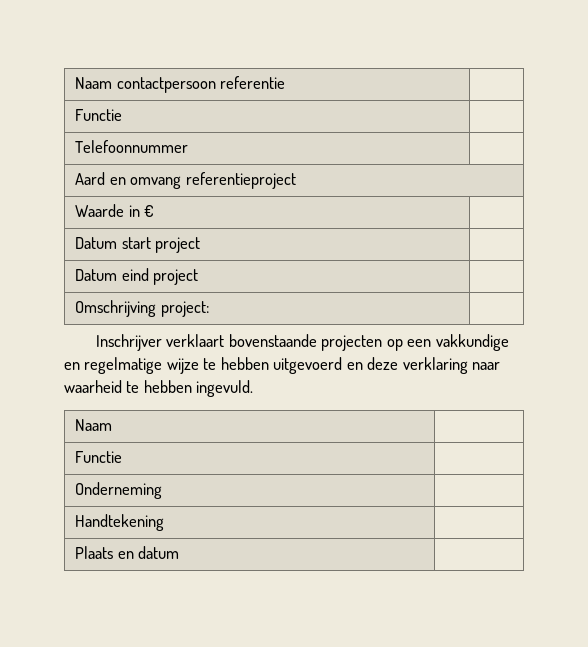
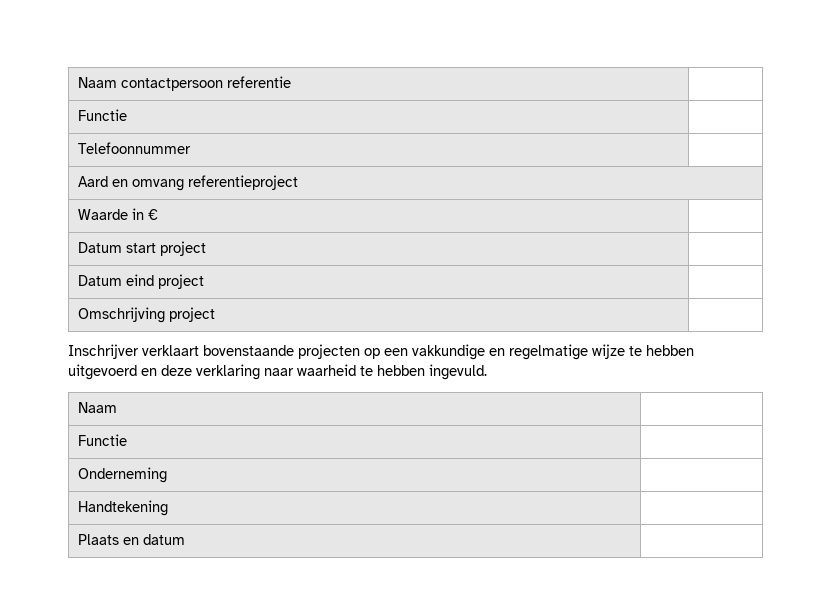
[160,301,209,317] project: -> [169,307,216,322] project

